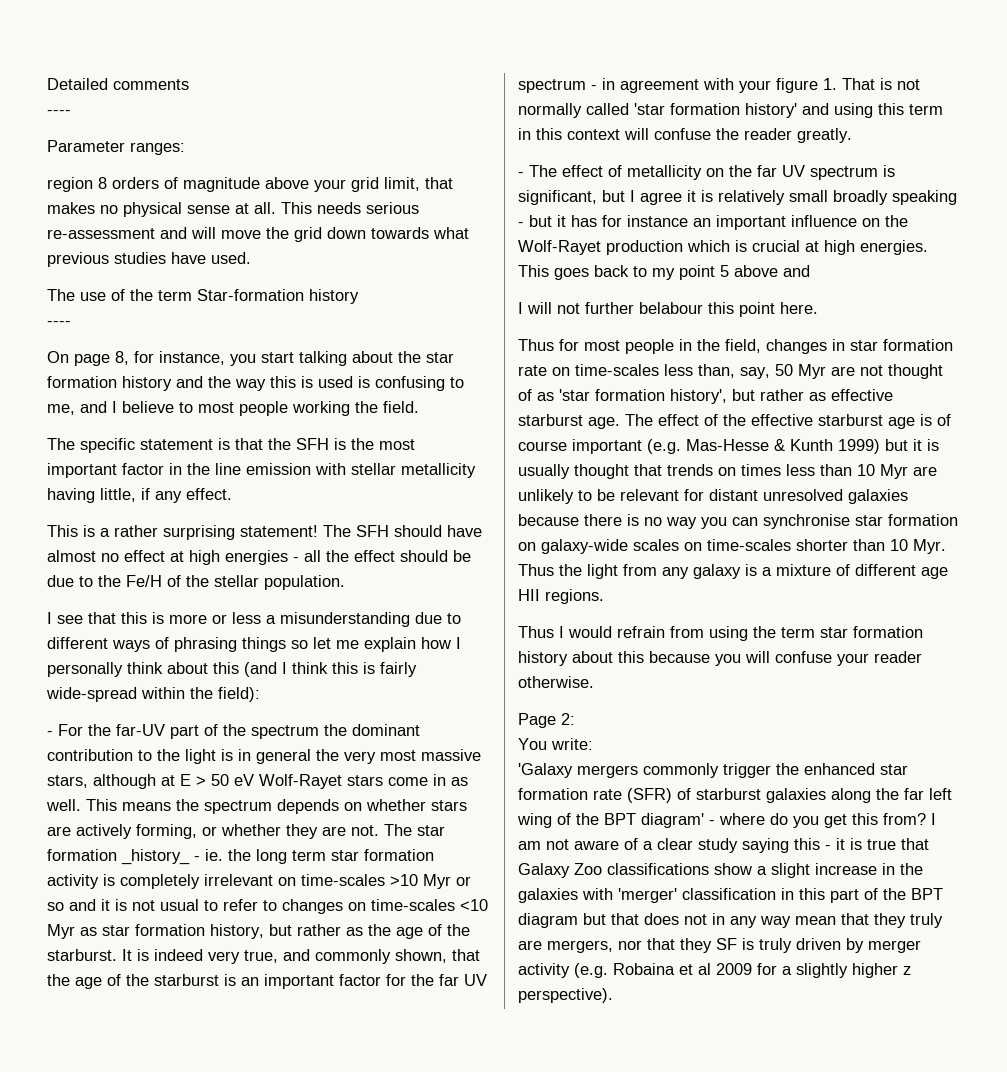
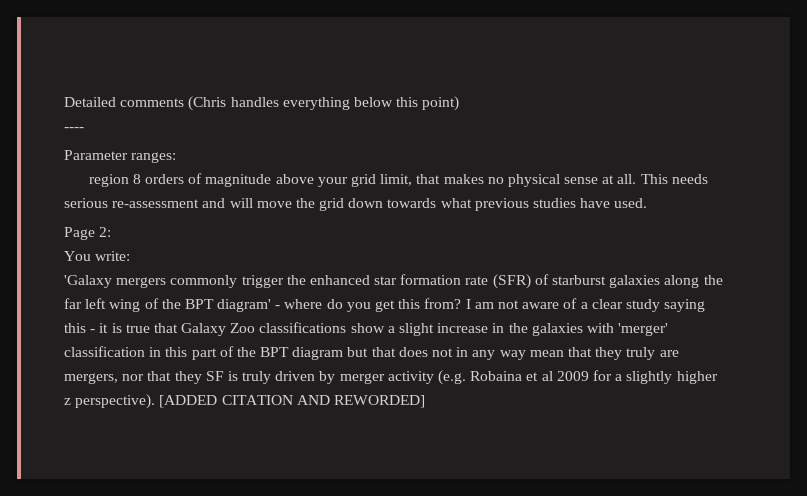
(189, 84) none -> [188,96,460,111] (Chris handles everything below this point)
[47,289,359,304] [47,321,71,326] [47,351,454,366] [47,376,464,391] [47,401,419,416] [47,438,415,453] [47,463,476,478] [47,488,232,503] [47,525,482,540] [47,550,471,565] [47,575,345,590] [47,612,461,627] [47,637,461,652] [47,662,417,677] [46,687,260,702] [47,724,420,739] [47,749,481,764] [47,774,468,789] [46,799,467,814] [47,824,445,839] [47,849,434,865] [47,874,471,889] [47,899,488,914] [47,924,470,939] [47,949,480,964] [47,974,487,989] [518,78,920,93] [518,103,943,118] [518,128,852,143] [518,165,895,180] [518,190,957,205] [518,215,908,230] [518,240,928,255] [518,265,810,280] [518,302,818,317] [518,339,953,354] [518,364,943,379] [518,389,893,404] [518,414,951,429] [518,439,939,454] [518,464,937,479] [518,489,908,504] [518,514,958,529] [518,539,946,554] [518,564,948,579] [518,589,604,604] [518,626,923,641] [518,651,922,666] [518,676,594,688] // The use of the term Star-formation history // ---- // On page 8, for instance, you start talking about the star formation history and the way this is used is confusing to me, and I believe to most people working the field. // The specific statement is that the SFH is the most important factor in the line emission with stellar metallicity having little, if any effect. // This is a rather surprising statement! The SFH should have almost no effect at high energies - all the effect should be due to the Fe/H of the stellar population. // I see that this is more or less a misunderstanding due to different ways of phrasing things so let me explain how I personally think about this (and I think this is fairly wide-spread within the field): // - For the far-UV part of the spectrum the dominant contribution to the light is in general the very most massive stars, although at E > 50 eV Wolf-Rayet stars come in as well. This means the spectrum depends on whether stars are actively forming, or whether they are not. The star formation _history_ - ie. the long term star formation activity is completely irrelevant on time-scales >10 Myr or so and it is not usual to refer to changes on time-scales <10 Myr as star formation history, but rather as the age of the starburst. It is indeed very true, and commonly shown, that the age of the starburst is an important factor for the far UV spectrum - in agreement with your figure 1. That is not normally called 'star formation history' and using this term in this context will confuse the reader greatly. // - The effect of metallicity on the far UV spectrum is significant, but I agree it is relatively small broadly speaking - but it has for instance an important influence on the Wolf-Rayet production which is crucial at high energies. This goes back to my point 5 above and // I will not further belabour this point here. // Thus for most people in the field, changes in star formation rate on time-scales less than, say, 50 Myr are not thought of as 'star formation history', but rather as effective starburst age. The effect of the effective starburst age is of course important (e.g. Mas-Hesse & Kunth 1999) but it is usually thought that trends on times less than 10 Myr are unlikely to be relevant for distant unresolved galaxies because there is no way you can synchronise star formation on galaxy-wide scales on time-scales shorter than 10 Myr. Thus the light from any galaxy is a mixture of different age HII regions. // Thus I would refrain from using the term star formation history about this because you will confuse your reader otherwise. -> (648, 203) none
(613, 995) none -> [159,395,425,408] [ADDED CITATION AND REWORDED]

